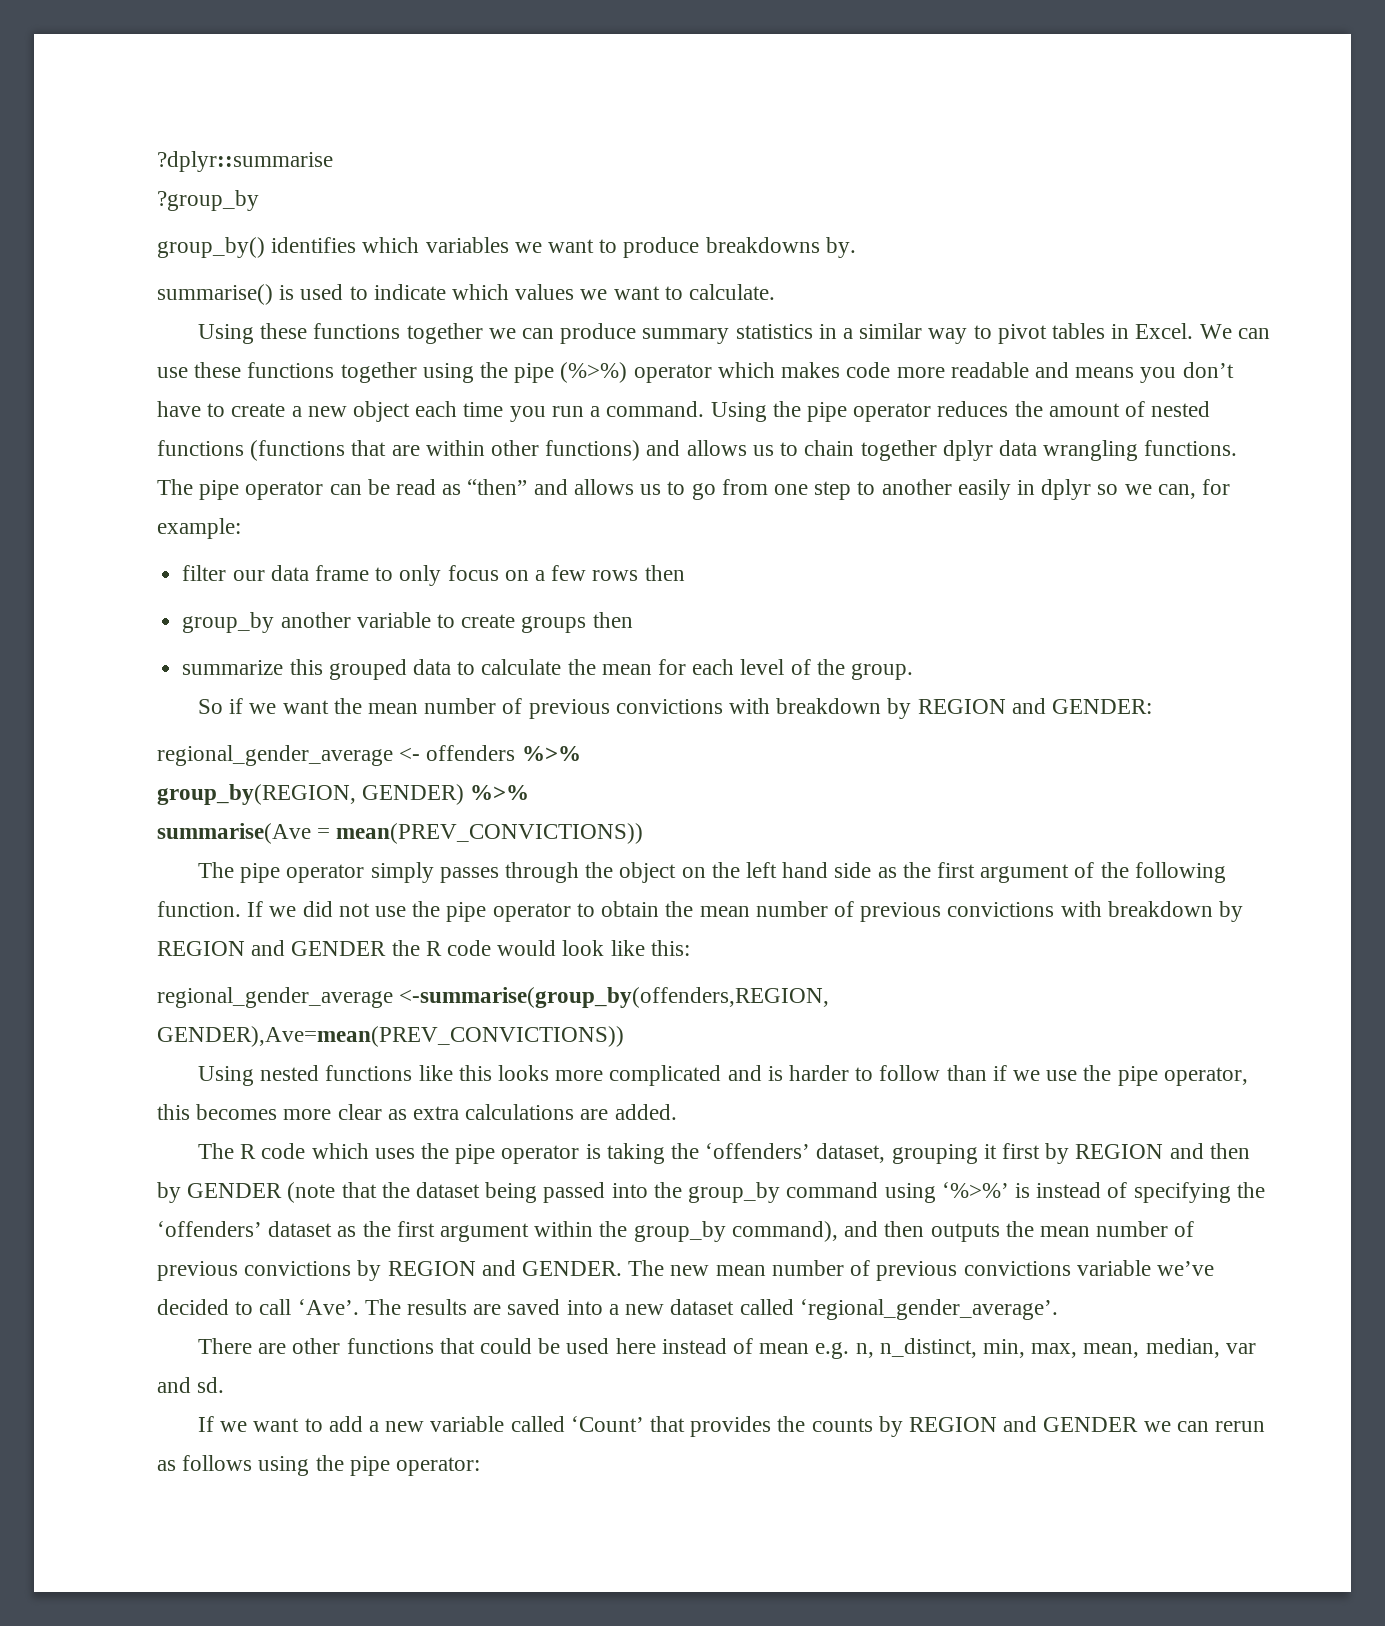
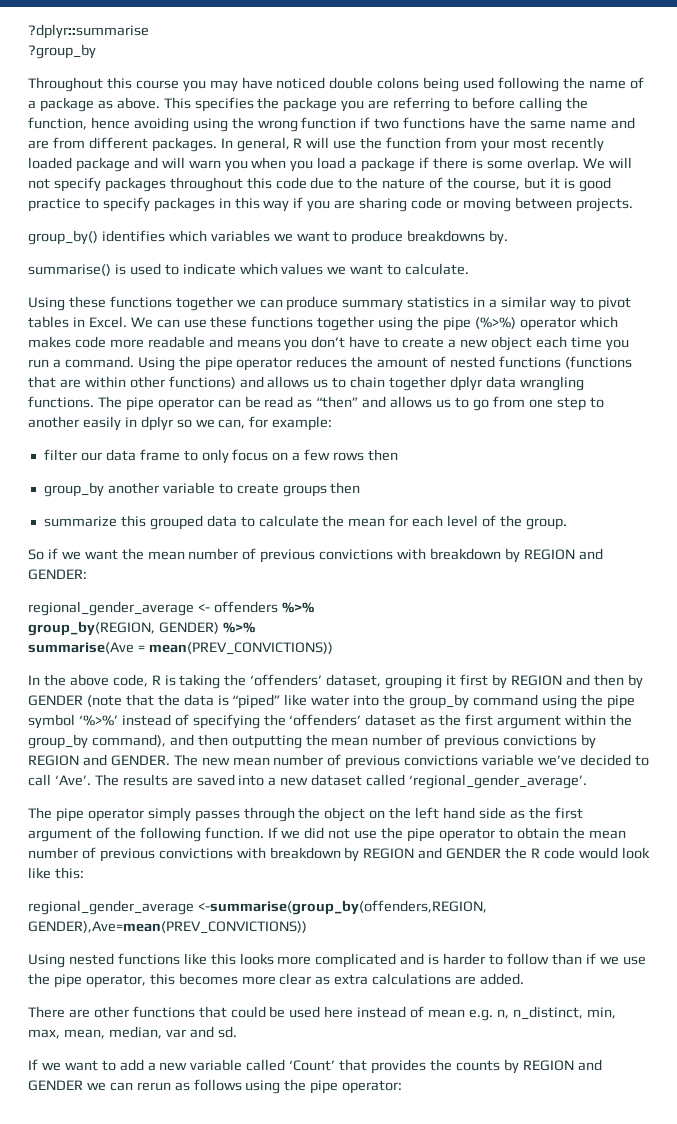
(259, 200) none -> [28,77,644,92] [28,97,588,112] [28,117,635,132] [28,137,604,152] [28,157,632,172] [28,177,611,192] [28,197,633,212] // Throughout this course you may have noticed double colons being used following the name of a package as above. This specifies the package you are referring to before calling the function, hence avoiding using the wrong function if two functions have the same name and are from different packages. In general, R will use the function from your most recently loaded package and will warn you when you load a package if there is some overlap. We will not specify packages throughout this code due to the nature of the course, but it is good practice to specify packages in this way if you are sharing code or moving between projects.
(644, 833) none -> [28,674,643,689] [28,694,635,709] [28,714,632,729] [28,734,597,749] [28,754,649,769] [28,774,588,789] // In the above code, R is taking the ‘offenders’ dataset, grouping it first by REGION and then by GENDER (note that the data is “piped” like water into the group_by command using the pipe symbol ‘%>%’ instead of specifying the ‘offenders’ dataset as the first argument within the group_by command), and then outputting the mean number of previous convictions by REGION and GENDER. The new mean number of previous convictions variable we’ve decided to call ‘Ave’. The results are saved into a new dataset called ‘regional_gender_average’.
[197,1143,1250,1164] [157,1182,1265,1203] [157,1221,1195,1242] [157,1260,1214,1281] [157,1299,1058,1320] // The R code which uses the pipe operator is taking the ‘offenders’ dataset, grouping it first by REGION and then by GENDER (note that the dataset being passed into the group_by command using ‘%>%’ is instead of specifying the ‘offenders’ dataset as the first argument within the group_by command), and then outputs the mean number of previous convictions by REGION and GENDER. The new mean number of previous convictions variable we’ve decided to call ‘Ave’. The results are saved into a new dataset called ‘regional_gender_average’. -> (525, 979) none

